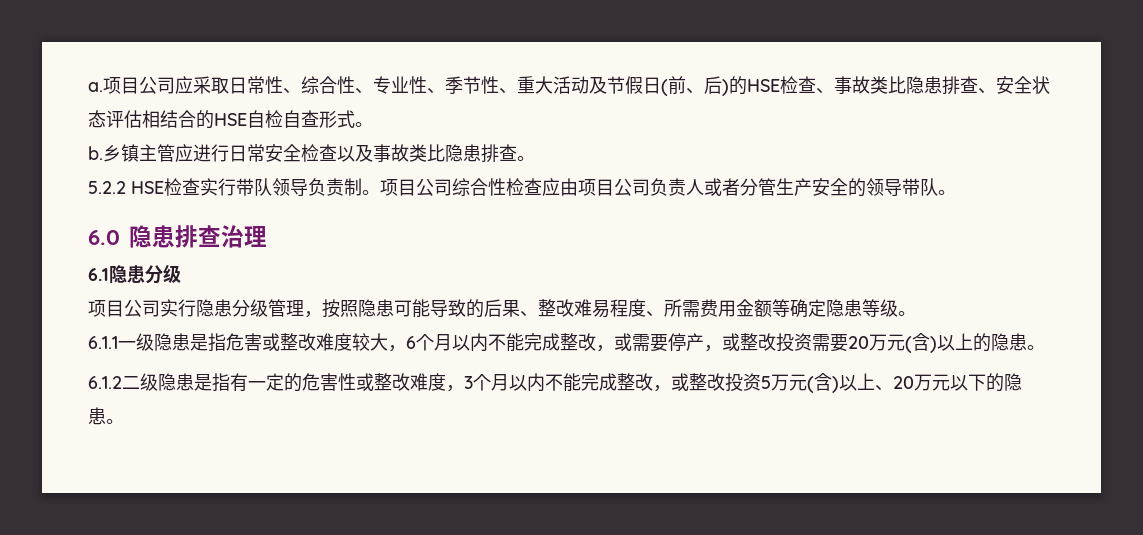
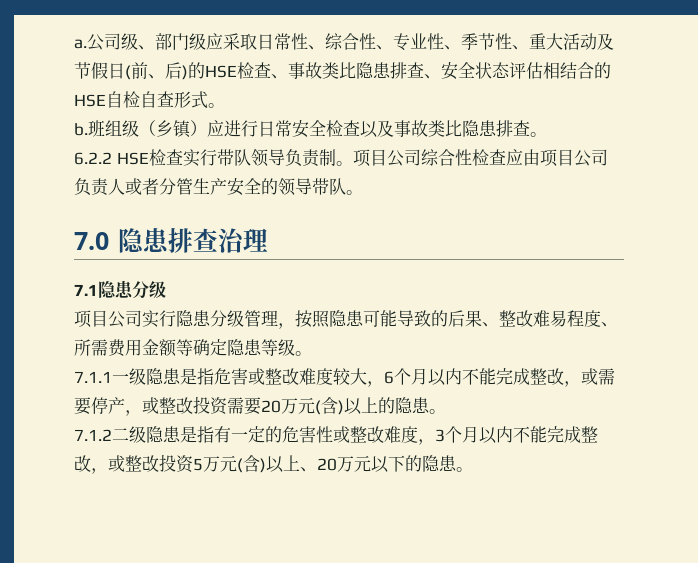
[103,76,175,94] 项目公司 -> [87,33,206,51] 公司级、部门级
[103,144,175,162] 乡镇主管 -> [88,120,207,138] 班组级（乡镇）
[88,181,126,194] 5.2.2 -> [74,152,112,165] 6.2.2
[88,230,120,245] 6.0 -> [74,232,109,250] 7.0
[88,268,109,281] 6.1 -> [74,284,98,296] 7.1
[88,336,118,349] 6.1.1 -> [74,371,112,383] 7.1.1
[88,376,122,389] 6.1.2 -> [74,429,112,441] 7.1.2

